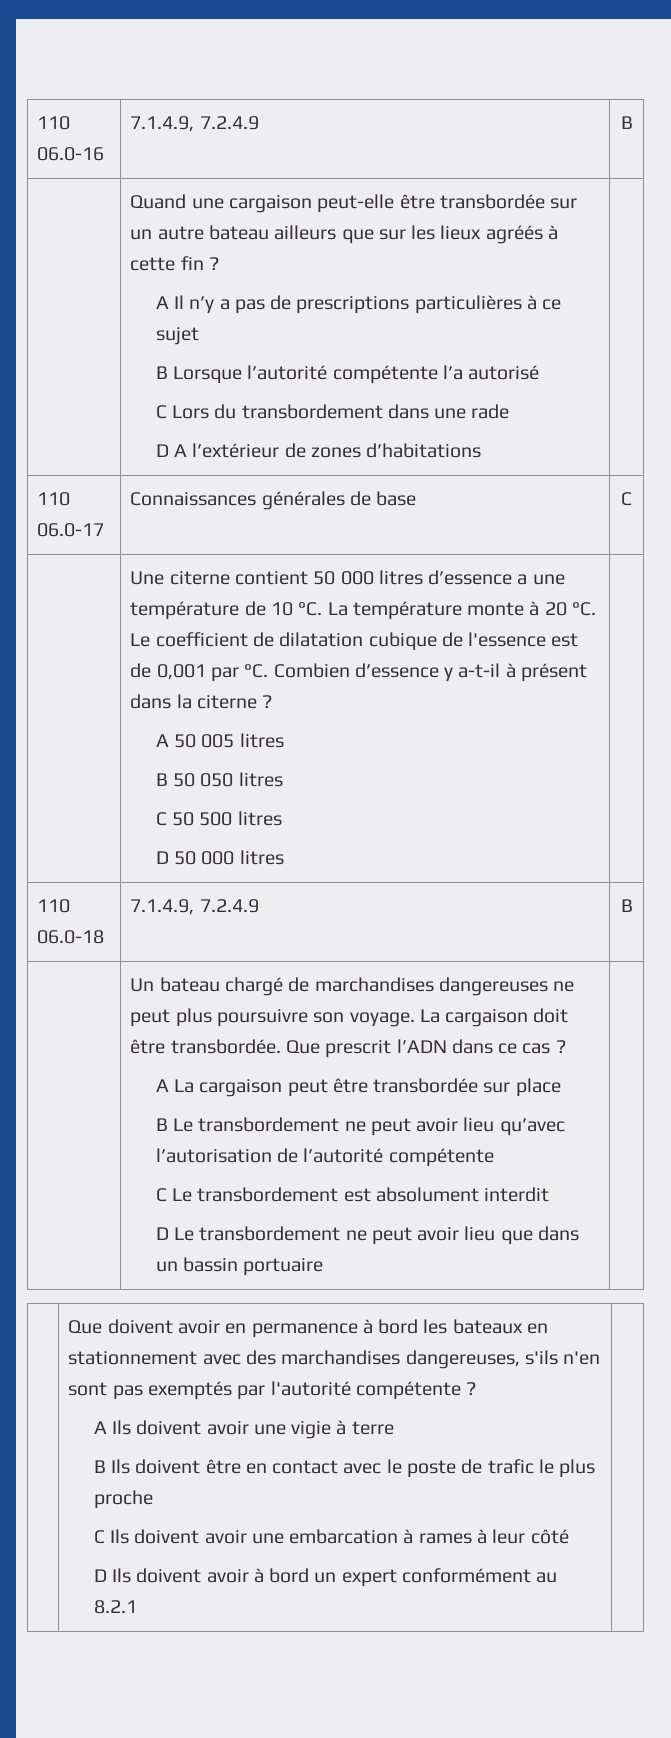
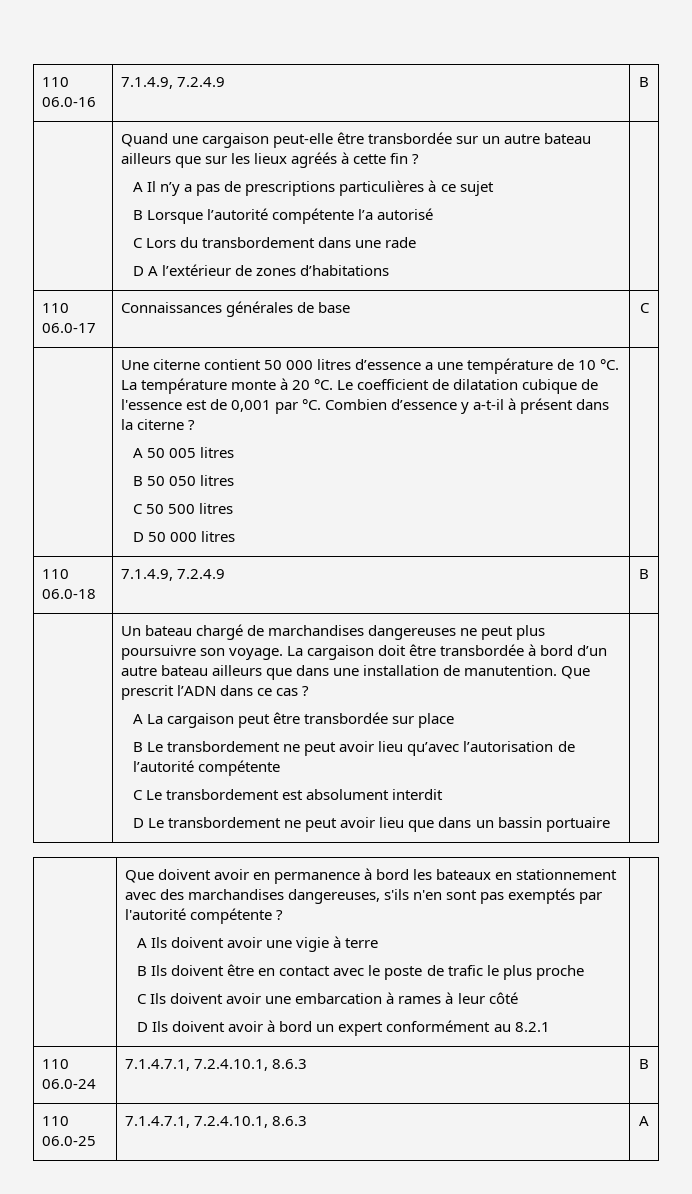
[170,1039,281,1054] transbordée. -> [440,644,608,656] [120,665,558,680] transbordée à bord d’un autre bateau ailleurs que dans une installation de manutention.
(137, 1607) none -> [41,1059,69,1069] [41,1079,96,1089] [124,1059,307,1071] [639,1059,649,1069] [41,1116,69,1126] [41,1136,96,1146] [124,1116,307,1128] [639,1116,649,1126] // 110 06.0-24 | 7.1.4.7.1, 7.2.4.10.1, 8.6.3 | B // 110 06.0-25 | 7.1.4.7.1, 7.2.4.10.1, 8.6.3 | A

